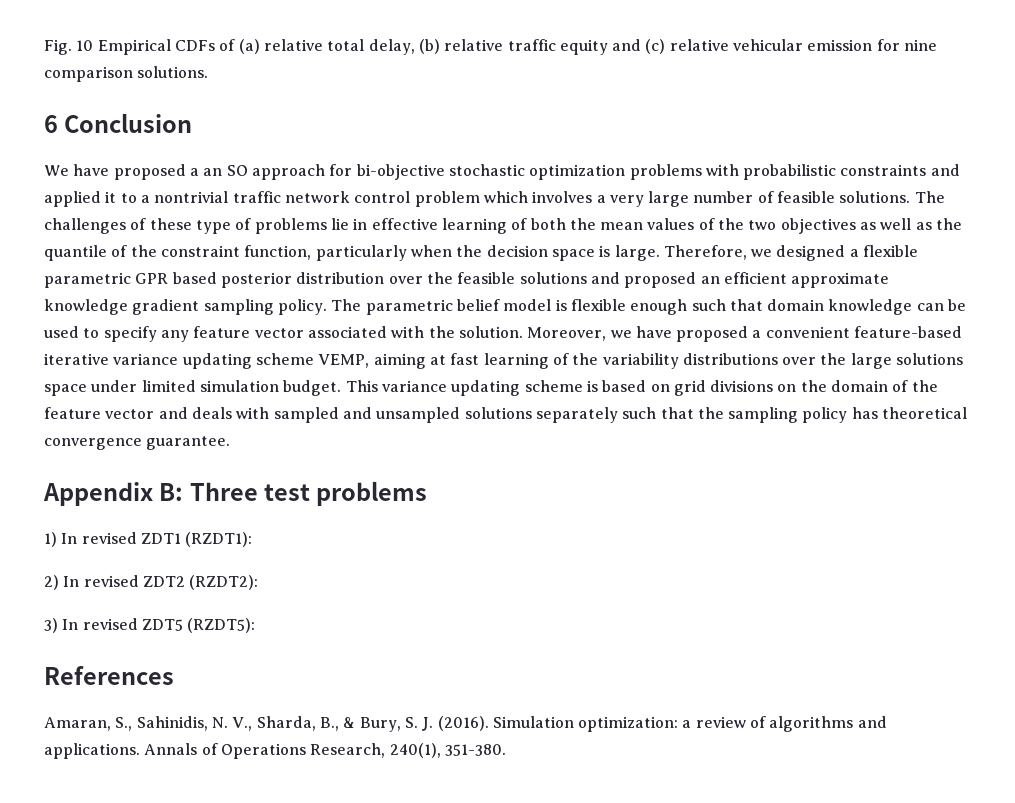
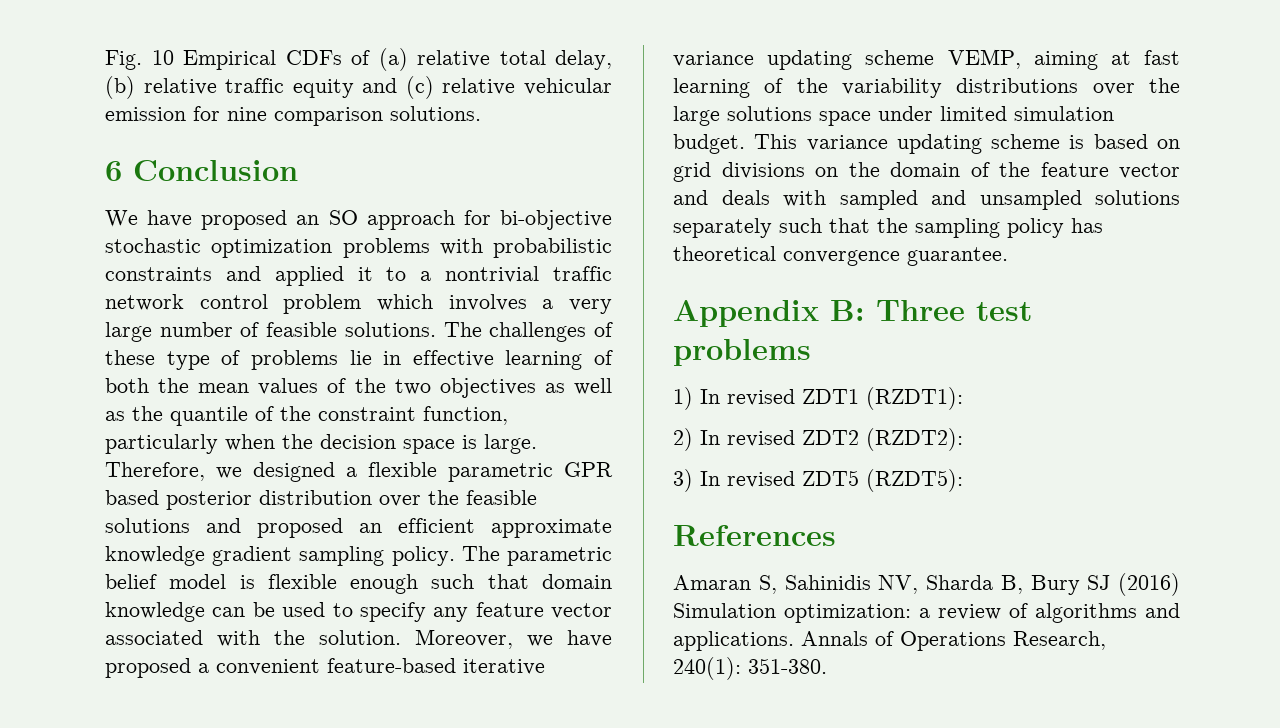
[189,168,199,176] a -> (288, 220) none
[44,716,489,732] Amaran, S., Sahinidis, N. V., Sharda, B., & Bury, S. J. (2016). -> [673,573,1180,596] Amaran S, Sahinidis NV, Sharda B, Bury SJ (2016)
[389,743,441,758] 240(1), -> [673,657,741,680] 240(1):

